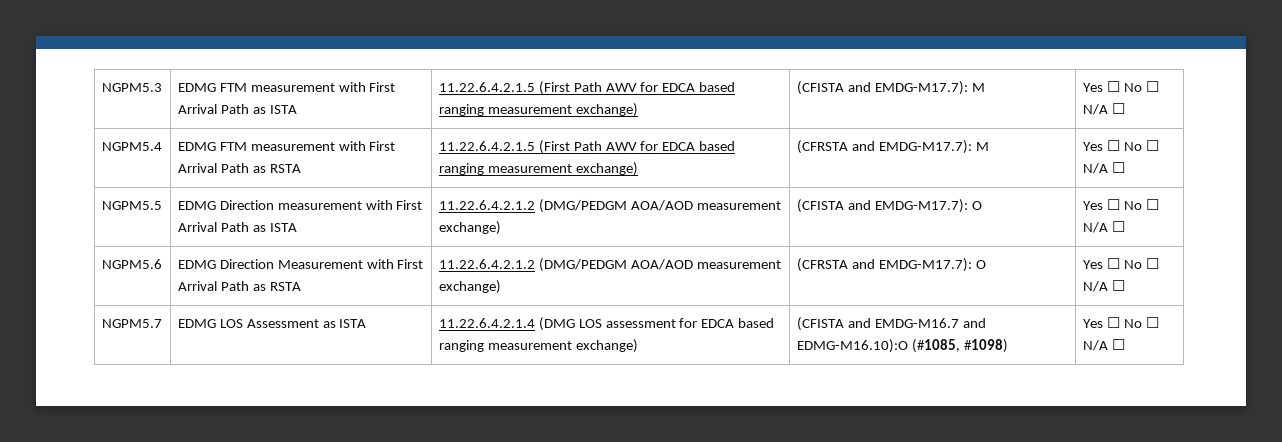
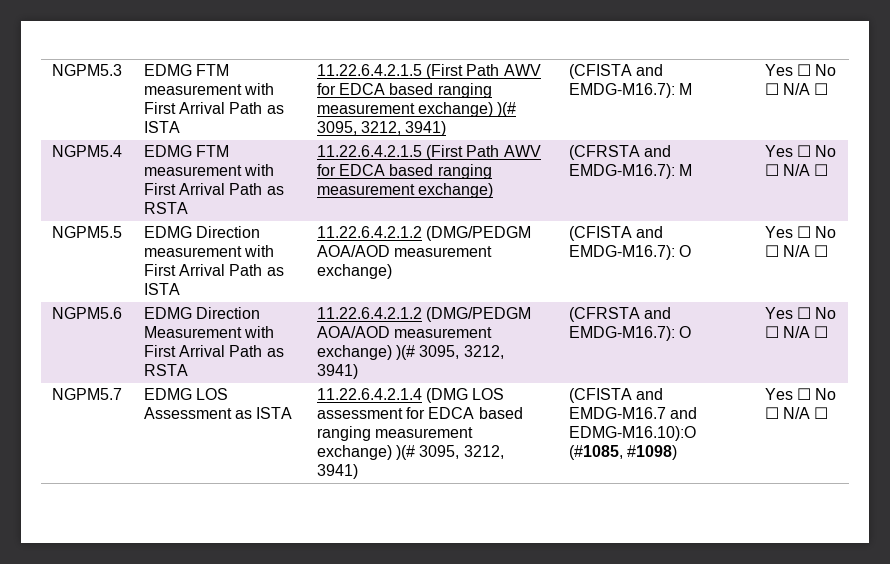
[796,81,968,95] | (CFISTA and EMDG-M17.7): -> [497,102,517,117] [316,121,447,136] [568,64,663,79] [568,83,675,98] )(# 3095, 3212, 3941) | (CFISTA and EMDG-M16.7):
[878,140,972,154] EMDG-M17.7): -> [568,164,675,179] EMDG-M16.7):
[874,199,968,213] EMDG-M17.7): -> [568,245,675,260] EMDG-M16.7):
[796,258,972,272] | (CFRSTA and EMDG-M17.7): -> [395,345,504,360] [316,364,358,379] [568,307,671,322] [568,326,675,341] )(# 3095, 3212, 3941) | (CFRSTA and EMDG-M16.7):
(638, 346) none -> [395,445,504,460] [316,464,358,479] )(# 3095, 3212, 3941)

